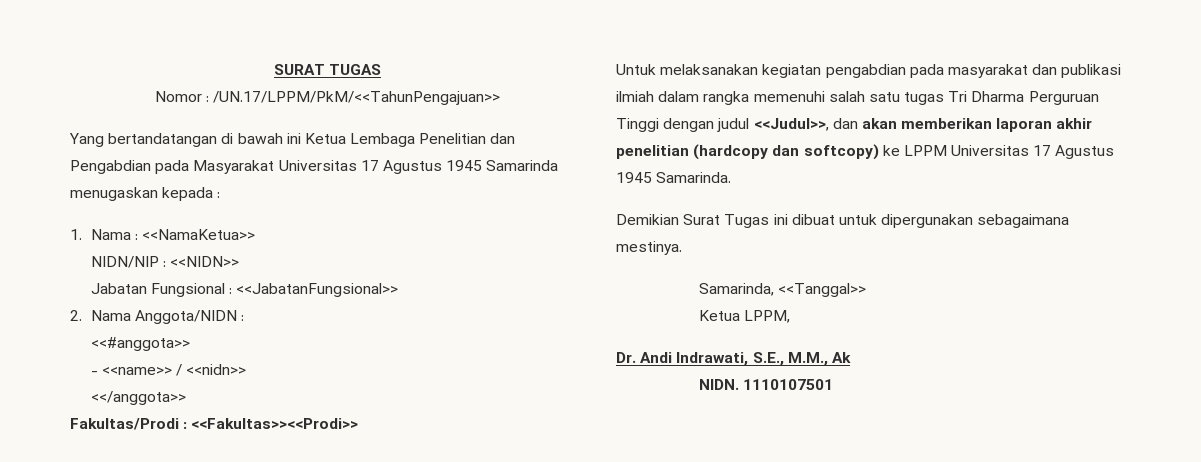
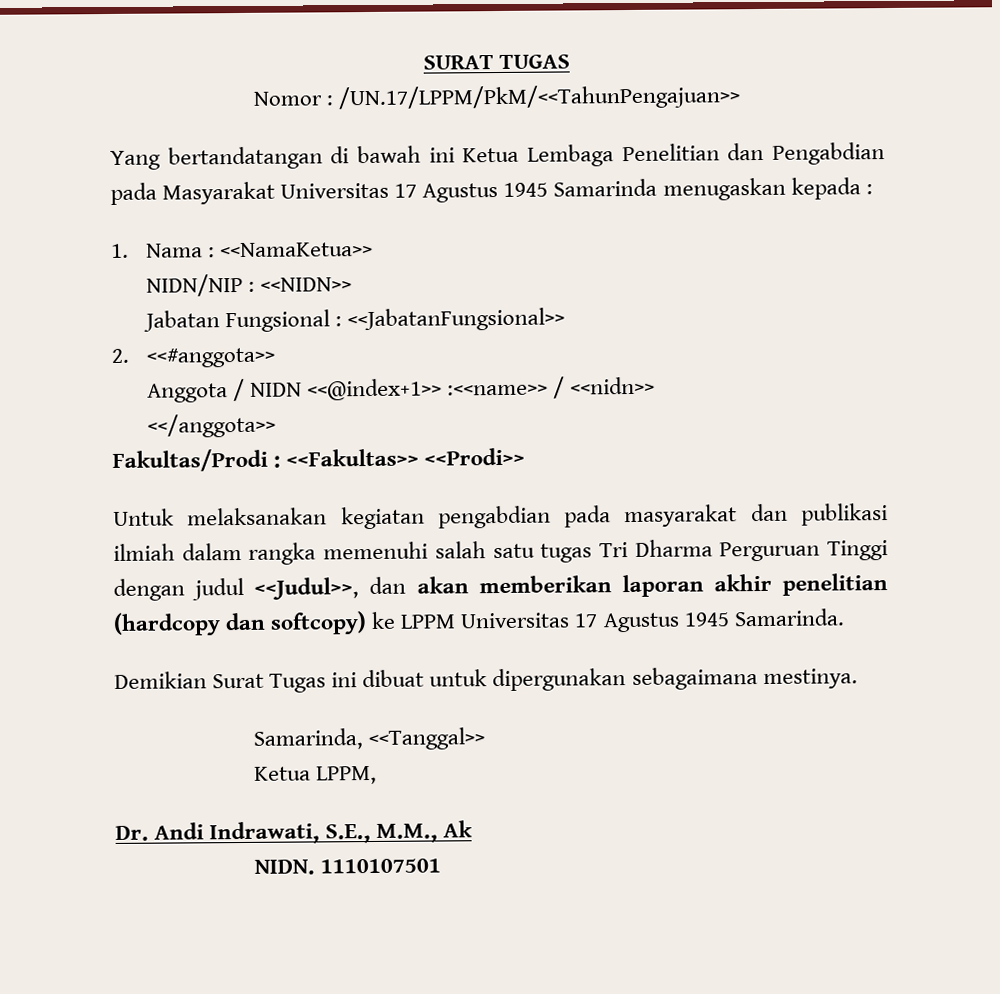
[90,310,245,324] [90,337,190,351] [90,367,172,375] Nama Anggota/NIDN : // <<#anggota>> // - <<name>> -> [145,347,275,368] [146,378,549,403] <<#anggota>> // Anggota / NIDN <<@index+1>> :<<name>>
[191,418,359,429] <<Fakultas>><<Prodi>> -> [286,447,526,467] <<Fakultas>> <<Prodi>>

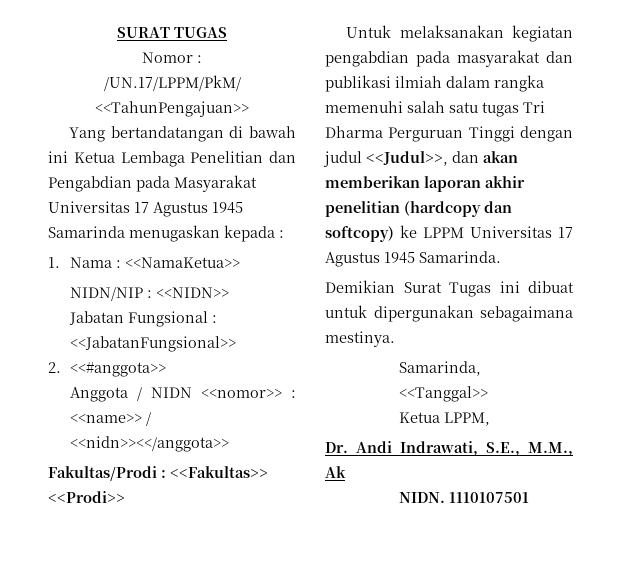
[307,376,656,401] [146,413,276,438] <<@index+1>> :<<name>> / <<nidn>> // <</anggota>> -> [201,389,296,398] [70,412,152,426] [70,436,230,452] <<nomor>> : <<name>> / <<nidn>><</anggota>>

